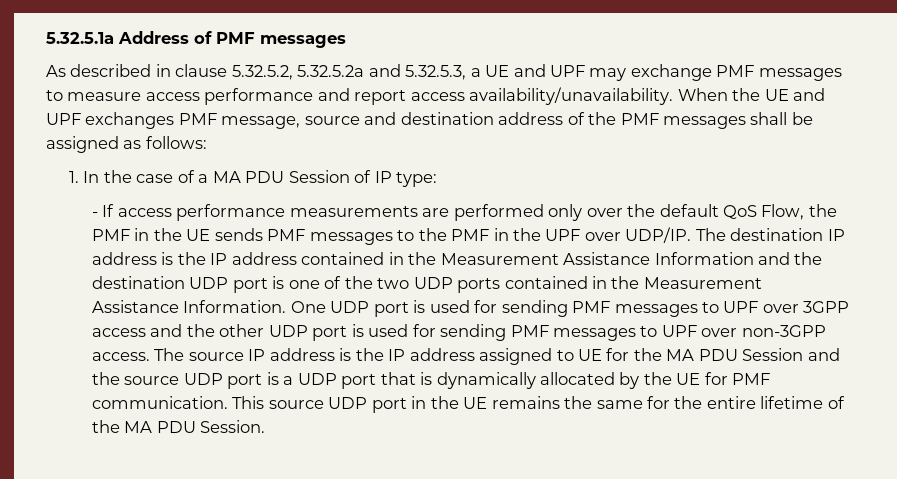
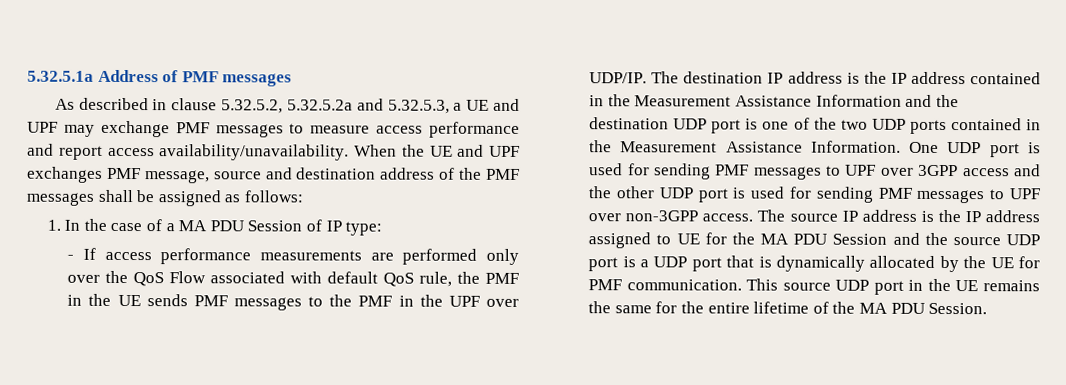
(656, 210) none -> [133,271,323,287] QoS Flow associated with
[761,204,805,220] Flow, -> [419,271,453,287] rule,

